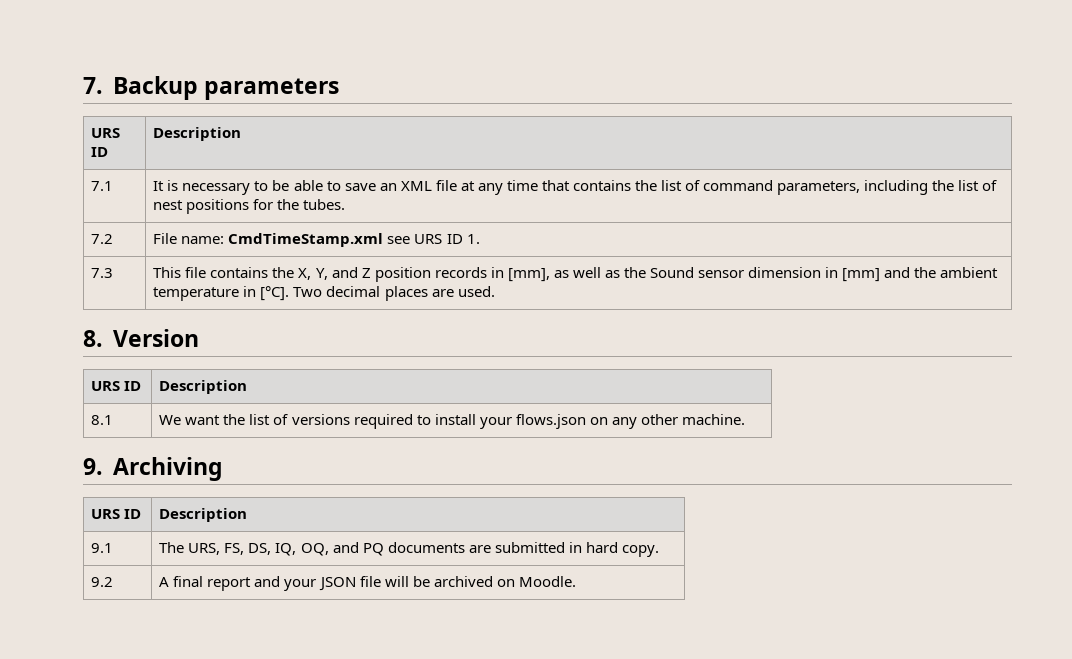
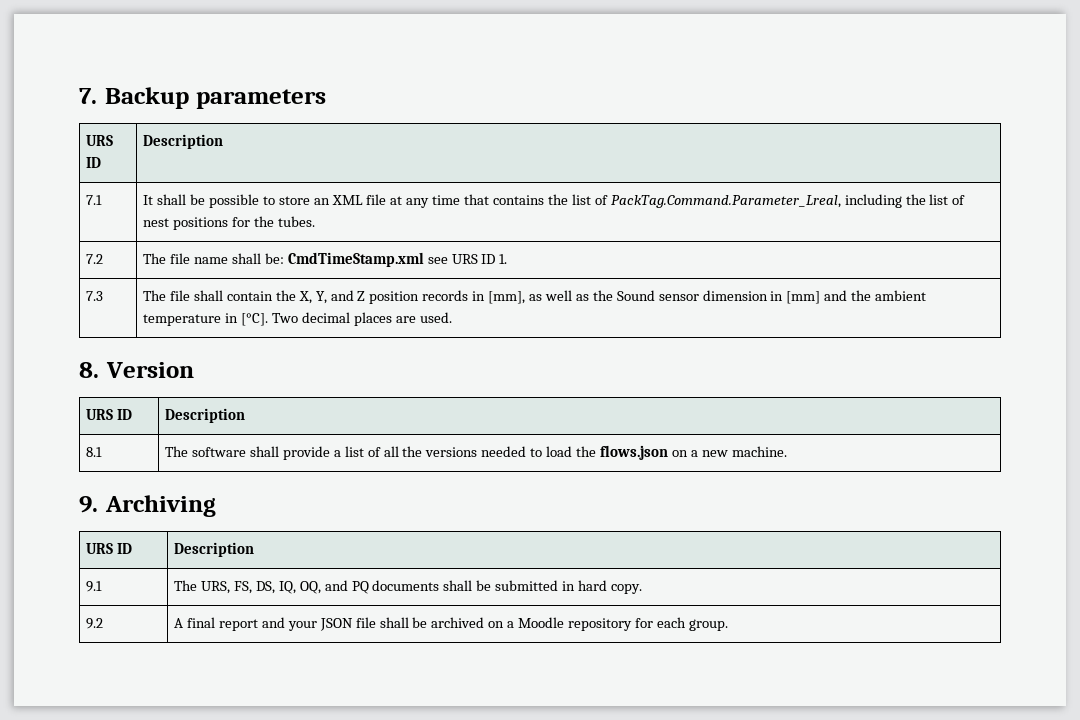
[167,180,376,195] is necessary to be able to save -> [157,194,310,208] shall be possible to store
[703,180,861,195] command parameters, -> [610,195,841,208] PackTag.Command.Parameter_Lreal,
[153,233,225,244] File name: -> [143,253,284,264] The file name shall be:
[153,267,269,278] This file contains -> [143,290,273,301] The file shall contain
[159,414,678,429] We want the list of versions required to install your flows.json on any other -> [165,445,728,460] The software shall provide a list of all the versions needed to load the flows.json on a new
[468,545,491,553] are -> [443,580,492,591] shall be
[384,576,409,587] will -> [379,617,409,628] shall
[518,576,576,587] Moodle. -> [507,617,728,631] a Moodle repository for each group.

